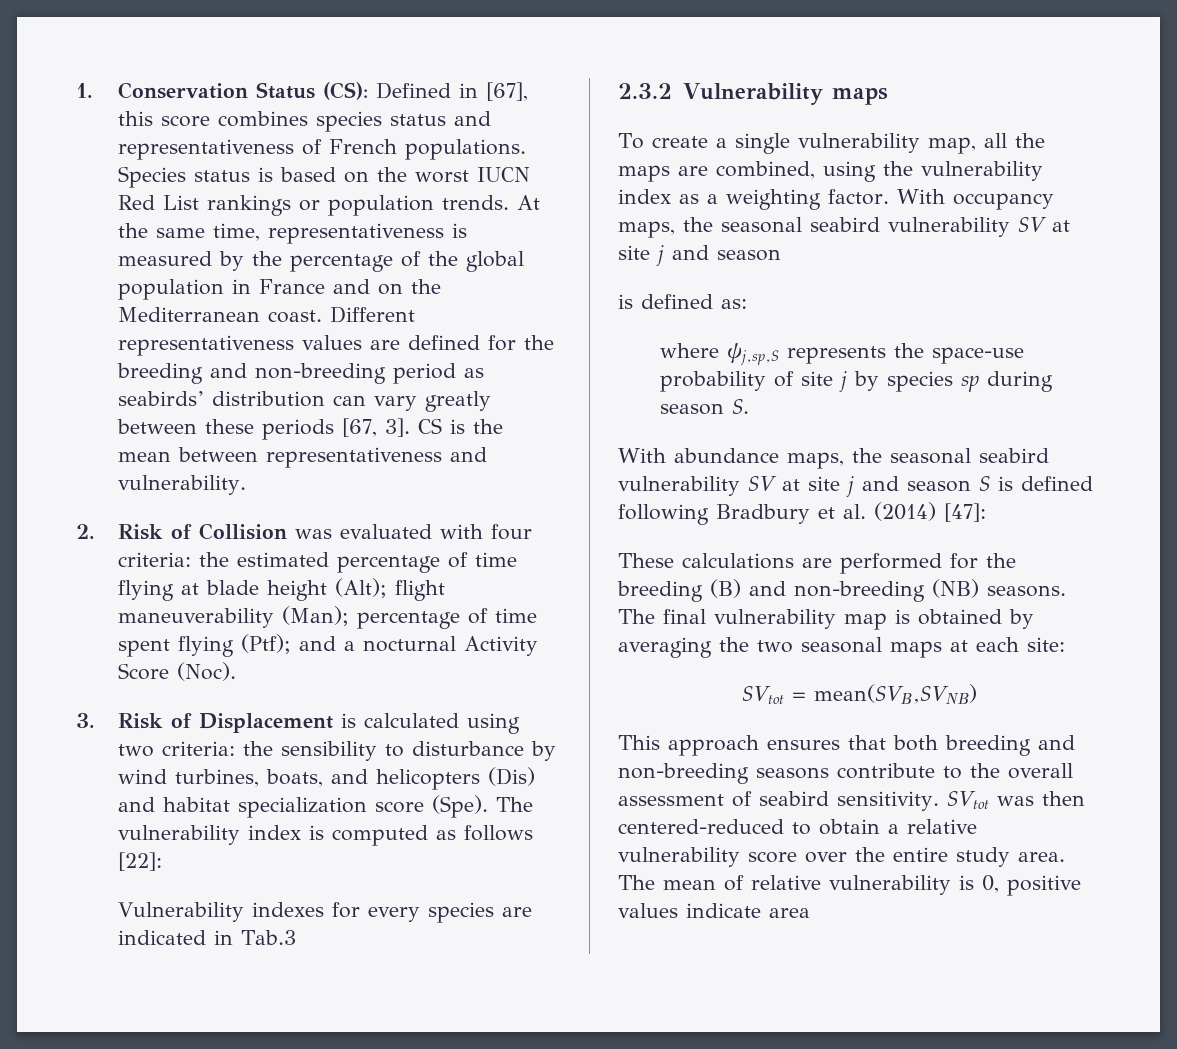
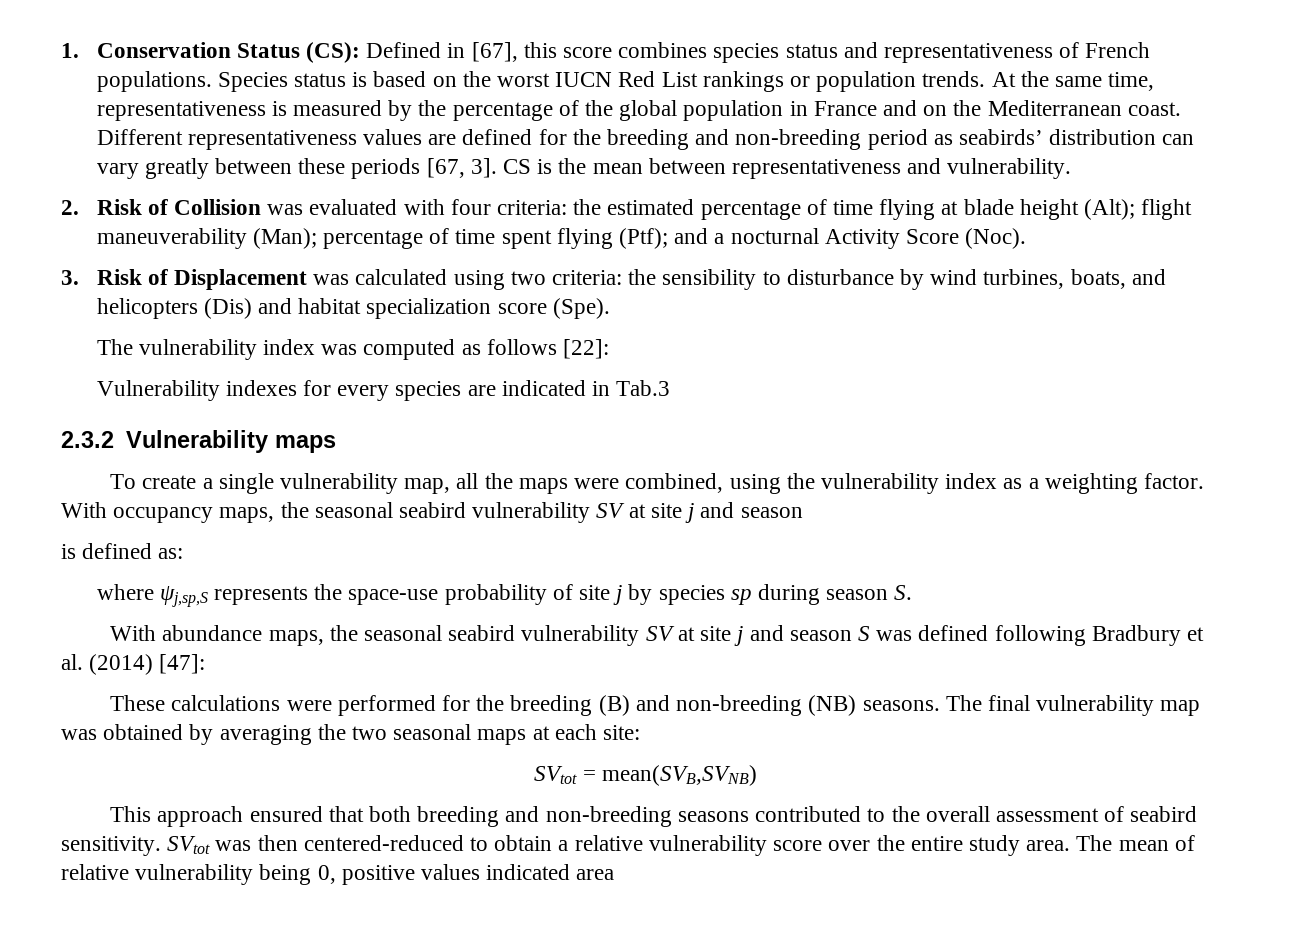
[340,713,356,728] is -> [313,274,350,285] was
(488, 806) none -> (610, 308) //
[308,825,324,840] is -> [321,344,358,355] was
[678,166,708,176] are -> [574,478,620,489] were
[998,476,1013,491] is -> [876,630,913,641] was
[802,558,832,568] are -> [286,700,332,711] were
[895,609,910,624] is -> [61,729,97,740] was
[767,739,840,750] ensures -> [249,806,323,822] ensured
[837,763,935,779] contribute -> [755,806,862,822] contributed
[959,875,974,890] is -> [259,864,312,885] being
[686,903,761,918] indicate -> [486,864,571,880] indicated

